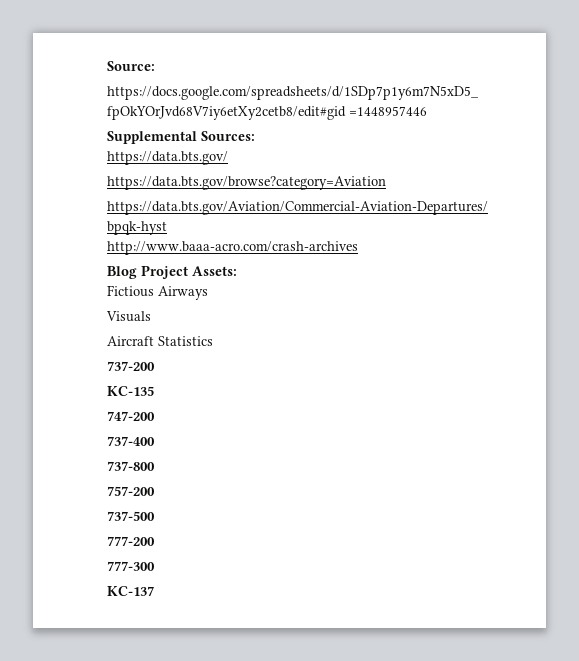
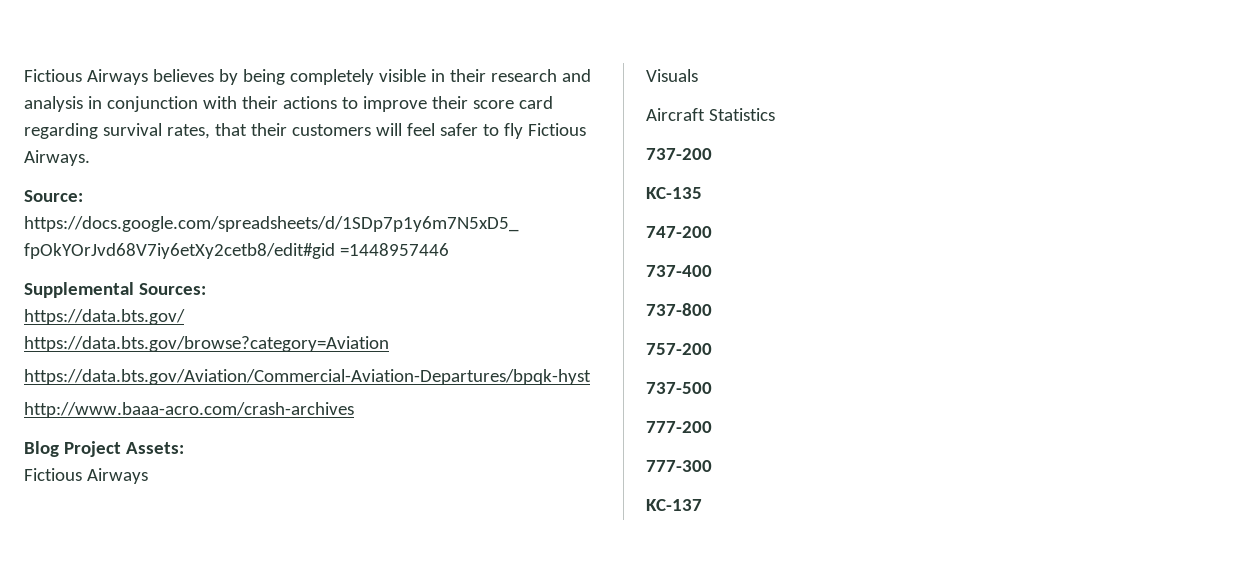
(107, 66) none -> [24,69,591,85] [24,96,553,112] [24,123,586,139] [24,150,90,166] Fictious Airways believes by being completely visible in their research and analysis in conjunction with their actions to improve their score card regarding survival rates, that their customers will feel safer to fly Fictious Airways. //

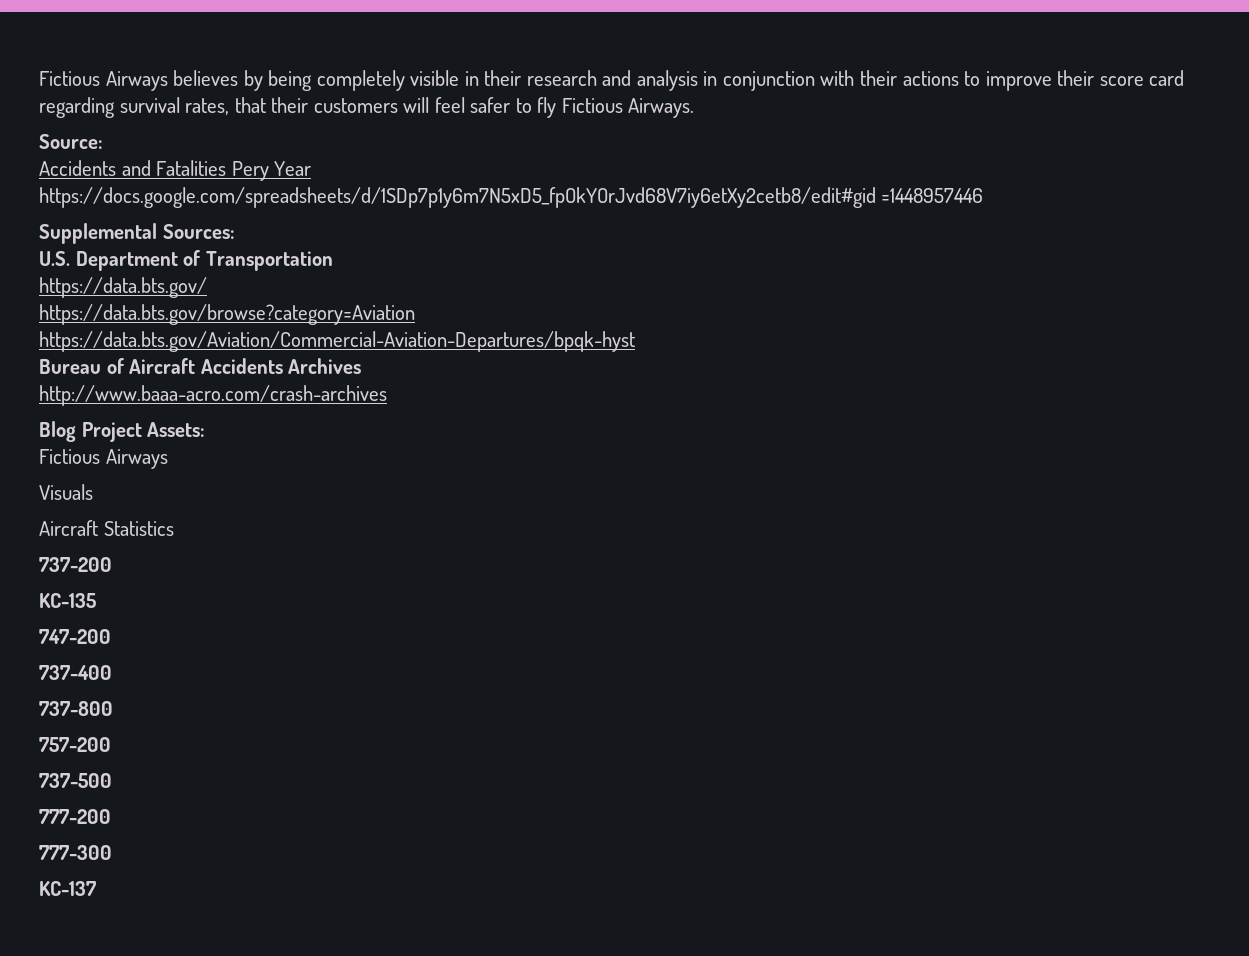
(83, 196) none -> [39,160,312,181] // Accidents and Fatalities Pery Year
(206, 289) none -> [39,250,333,271] // U.S. Department of Transportation
(591, 377) none -> [39,358,362,374] // Bureau of Aircraft Accidents Archives

